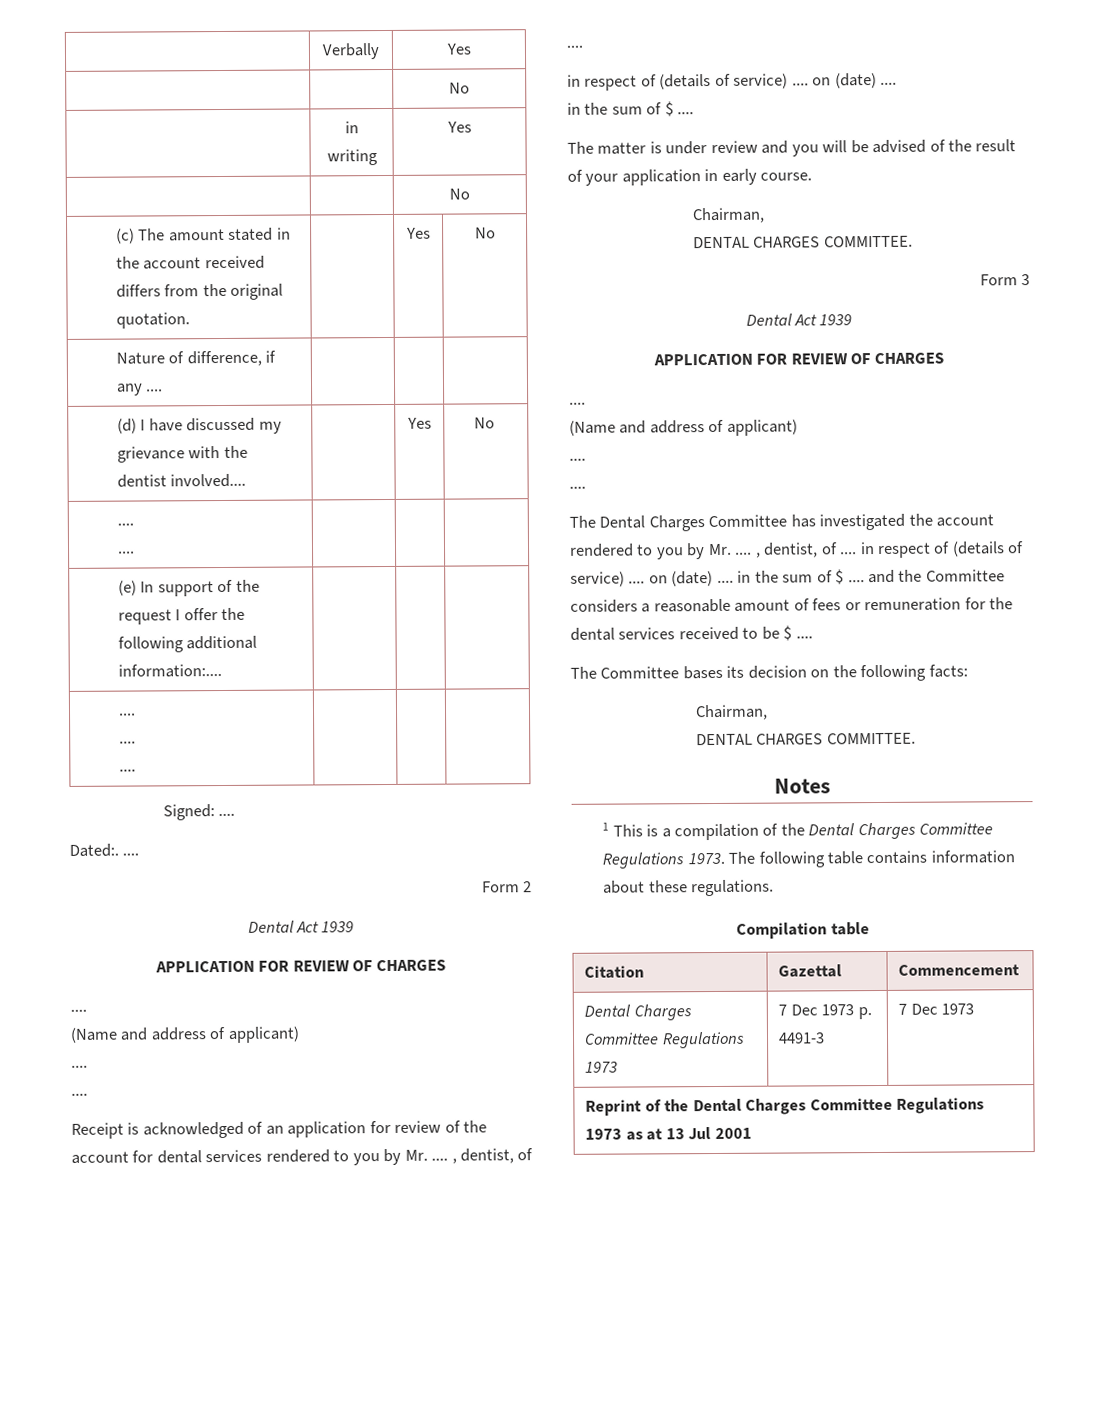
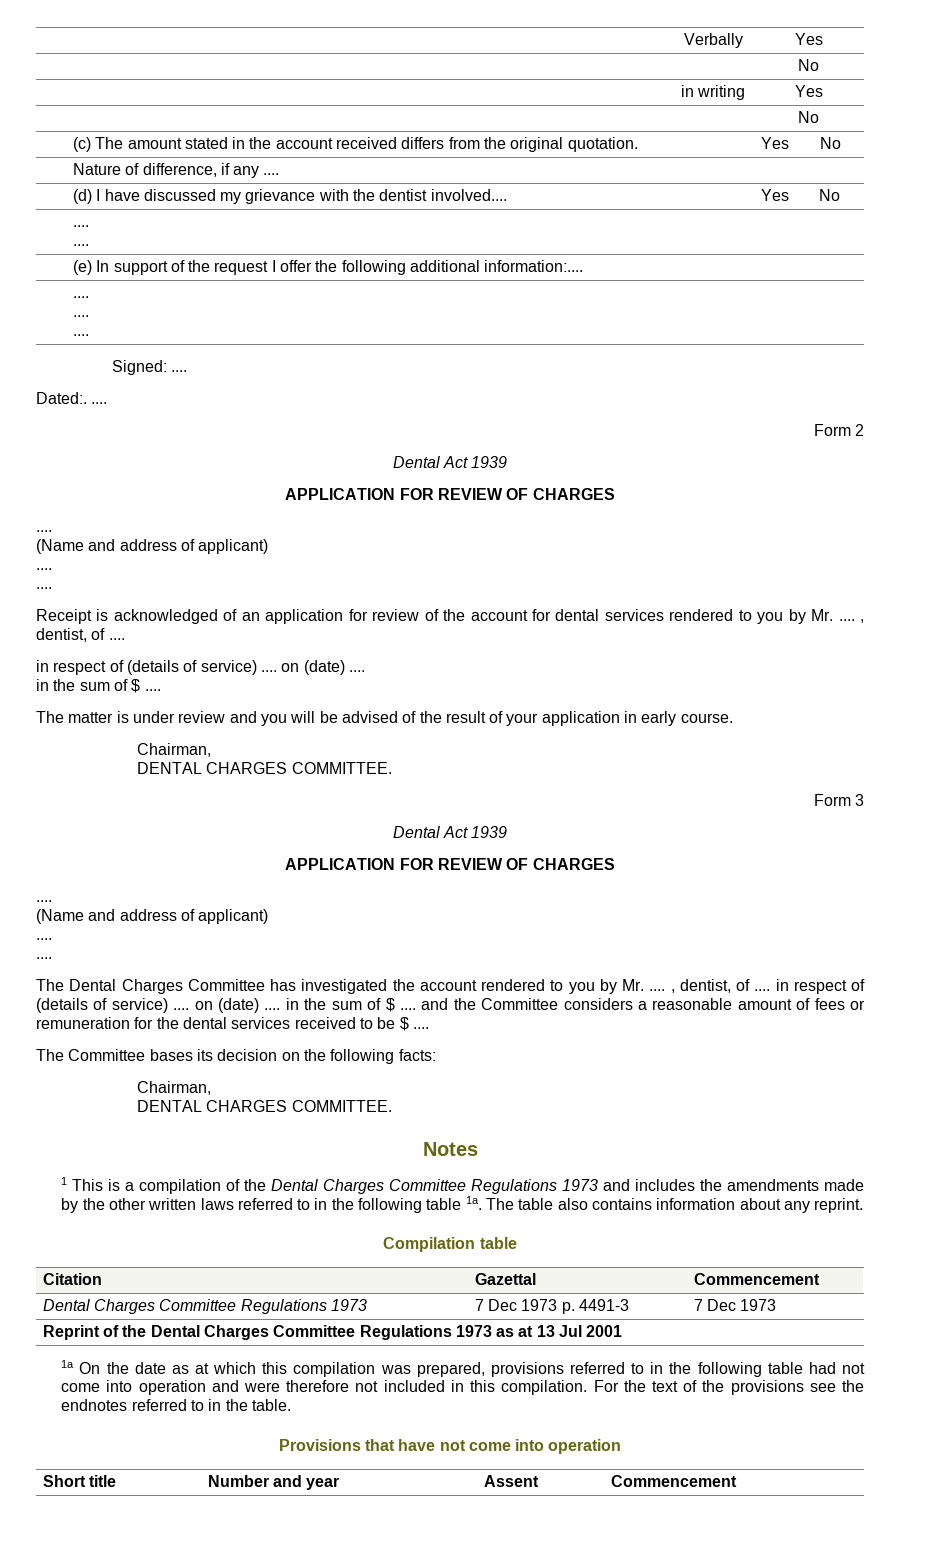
[687,851,864,868] 1973. The following table -> [562,1179,865,1191] [61,1196,588,1213] 1973 and includes the amendments made by the other written laws referred to in the following table 1a. The table also
[648,879,775,897] these regulations. -> [783,1198,864,1213] any reprint.
(752, 1133) none -> [61,1360,866,1377] [61,1380,864,1395] [61,1399,291,1411] [278,1439,622,1454] [42,1475,116,1487] [207,1475,340,1490] [483,1475,539,1487] [610,1475,737,1487] // 1a On the date as at which this compilation was prepared, provisions referred to in the following table had not come into operation and were therefore not included in this compilation. For the text of the provisions see the endnotes referred to in the table. // Provisions that have not come into operation // Short title | Number and year | Assent | Commencement

